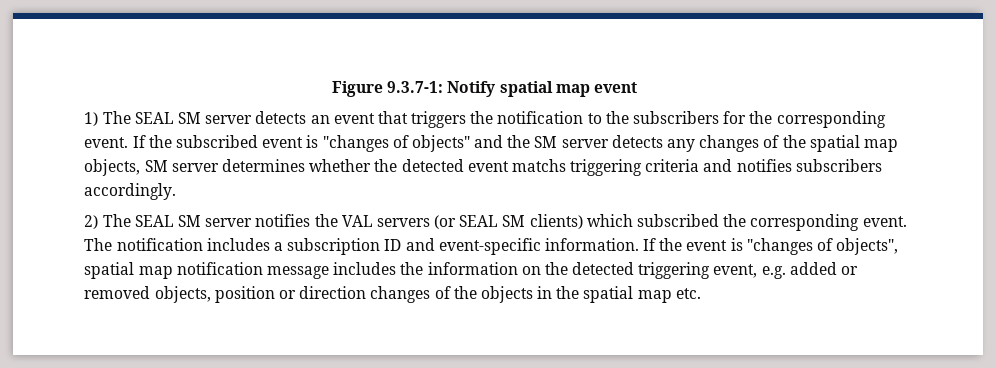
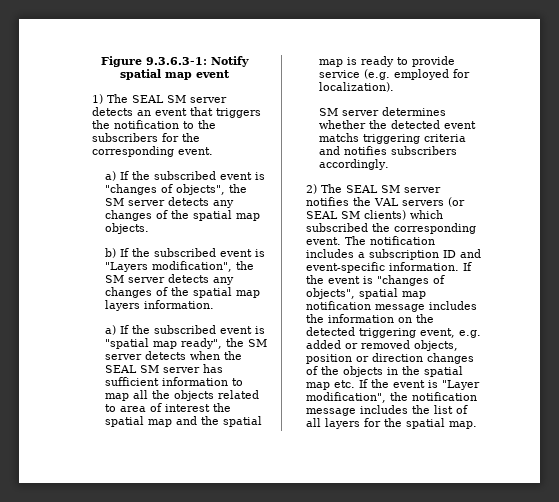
[387,81,444,93] 9.3.7-1: -> [145,57,207,65] 9.3.6.3-1:
(129, 142) none -> [104,171,116,181] // a)
[411,135,504,152] objects" and -> [175,184,225,195] objects",
[84,159,141,176] objects, -> [104,223,149,234] [104,248,265,258] [104,261,254,272] [104,274,234,285] [104,287,260,298] [104,300,214,311] [104,325,265,335] [104,338,267,349] [104,351,242,360] [104,364,223,373] [104,377,243,386] [104,390,259,401] [104,403,231,412] [104,416,262,427] [318,56,455,67] [318,69,470,80] [318,82,394,92] objects. // b) If the subscribed event is "Layers modification", the SM server detects any changes of the spatial map layers information. // a) If the subscribed event is "spatial map ready", the SM server detects when the SEAL SM server has sufficient information to map all the objects related to area of interest the spatial map and the spatial map is ready to provide service (e.g. employed for localization). //
(701, 293) none -> [358,379,480,390] [305,392,477,403] [305,405,468,416] [305,418,477,429] If the event is "Layer modification", the notification message includes the list of all layers for the spatial map.

